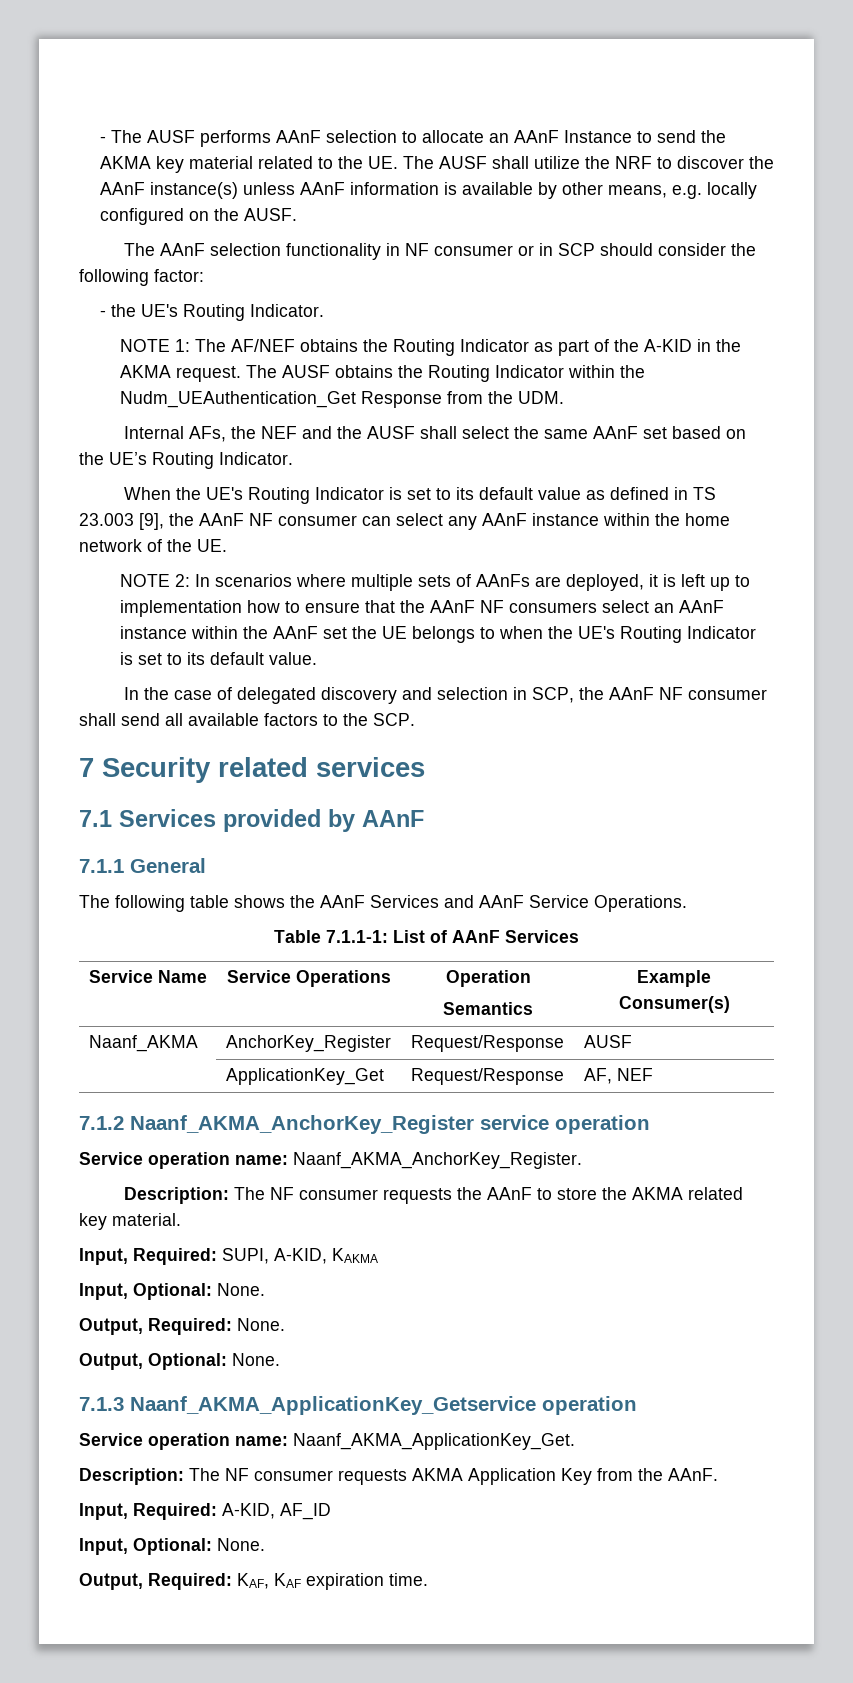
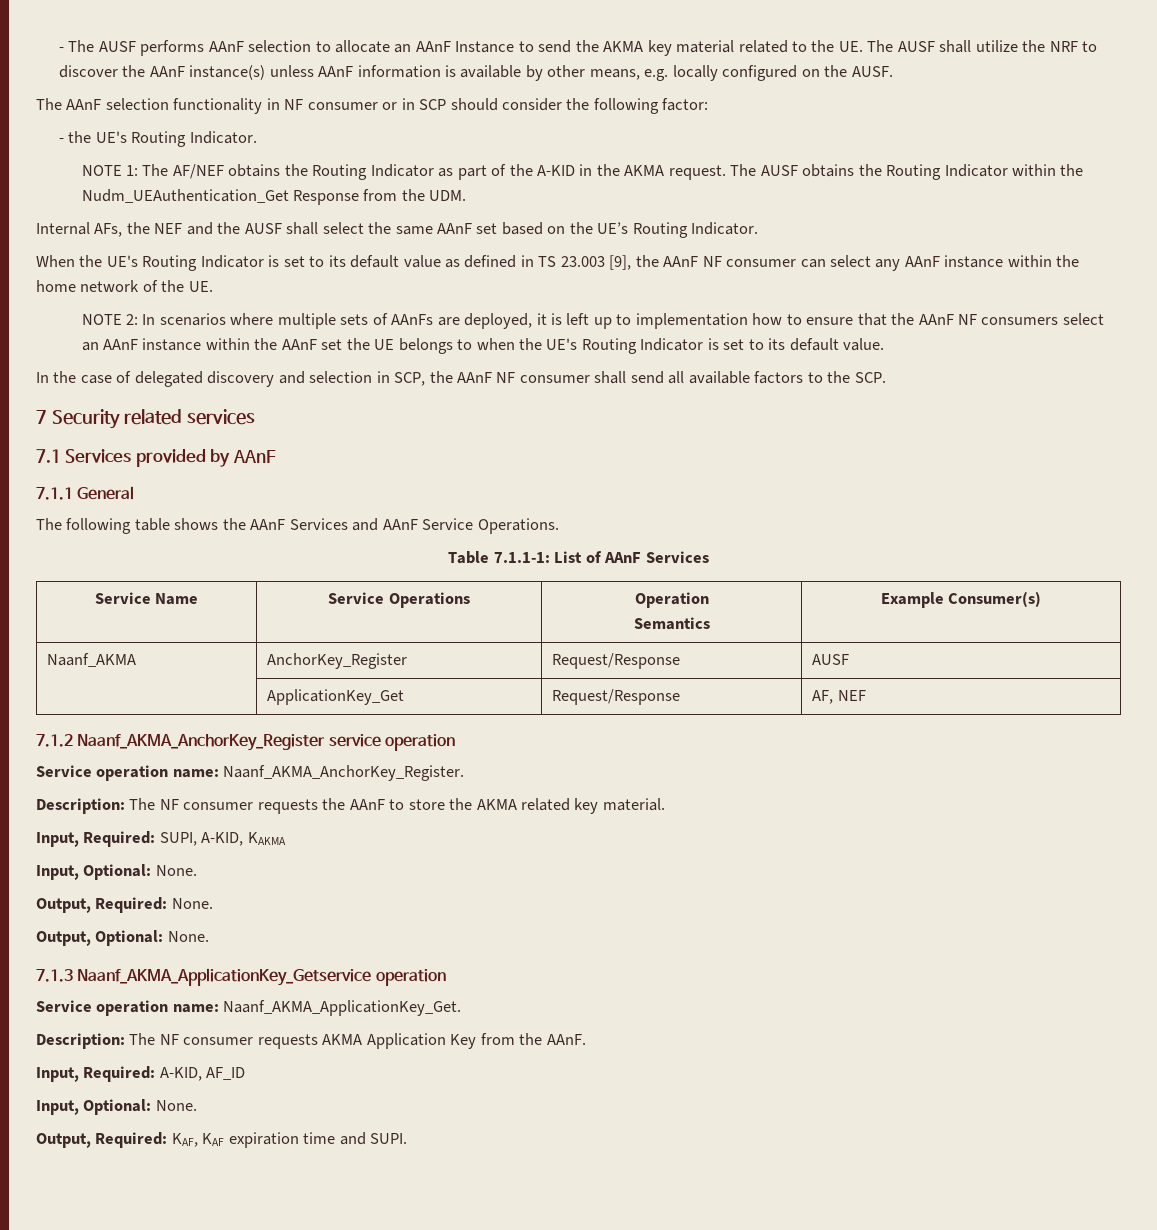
[389,1573,428,1586] time. -> [303,1132,408,1145] time and SUPI.

